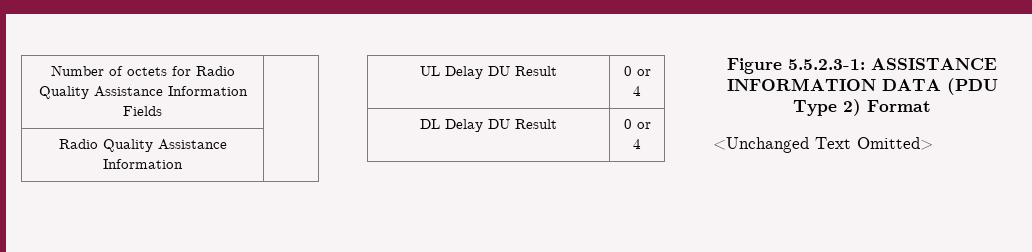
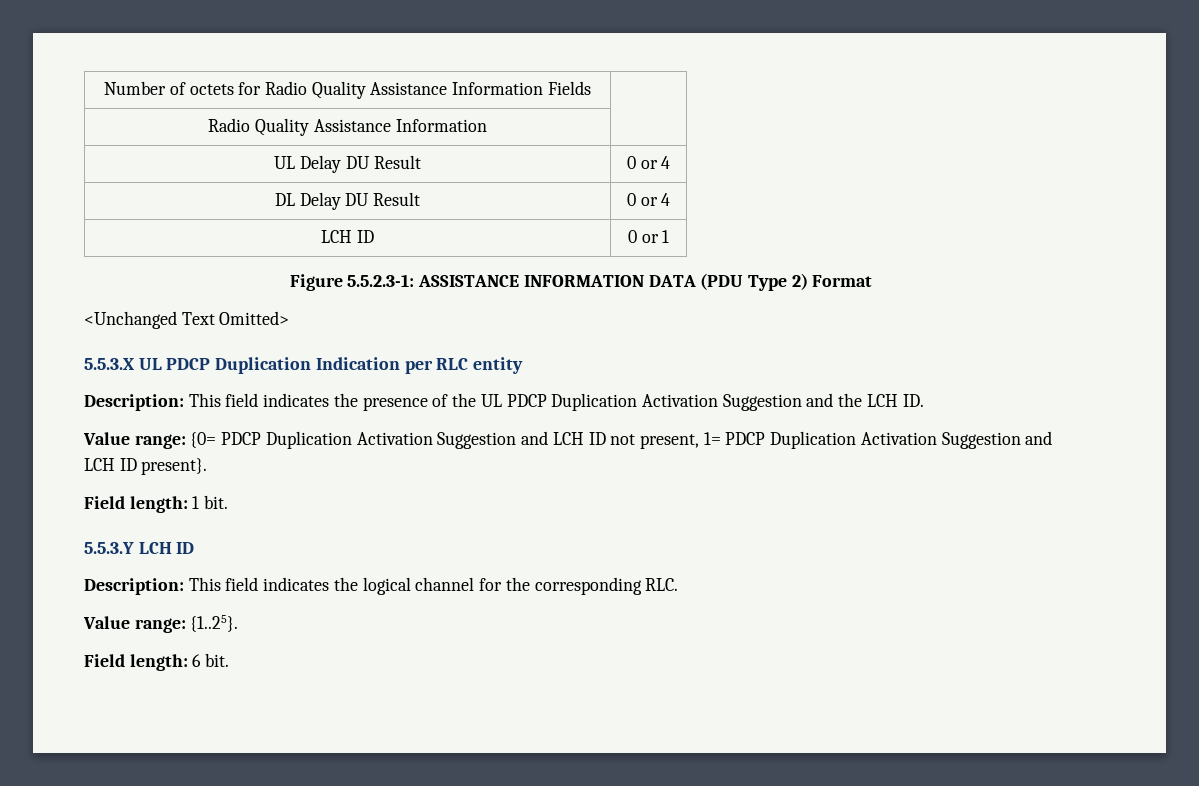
(641, 144) none -> [321,230,374,243] [627,230,670,243] // LCH ID | 0 or 1
(933, 143) none -> [84,357,524,374] [84,393,924,411] [83,431,1053,449] [84,458,208,475] [84,495,229,513] [84,542,195,554] [84,577,679,595] [83,615,239,633] [84,653,230,671] // 5.5.3.X UL PDCP Duplication Indication per RLC entity // Description: This field indicates the presence of the UL PDCP Duplication Activation Suggestion and the LCH ID. // Value range: {0= PDCP Duplication Activation Suggestion and LCH ID not present, 1= PDCP Duplication Activation Suggestion and LCH ID present}. // Field length: 1 bit. // 5.5.3.Y LCH ID // Description: This field indicates the logical channel for the corresponding RLC. // Value range: {1..25}. // Field length: 6 bit.

